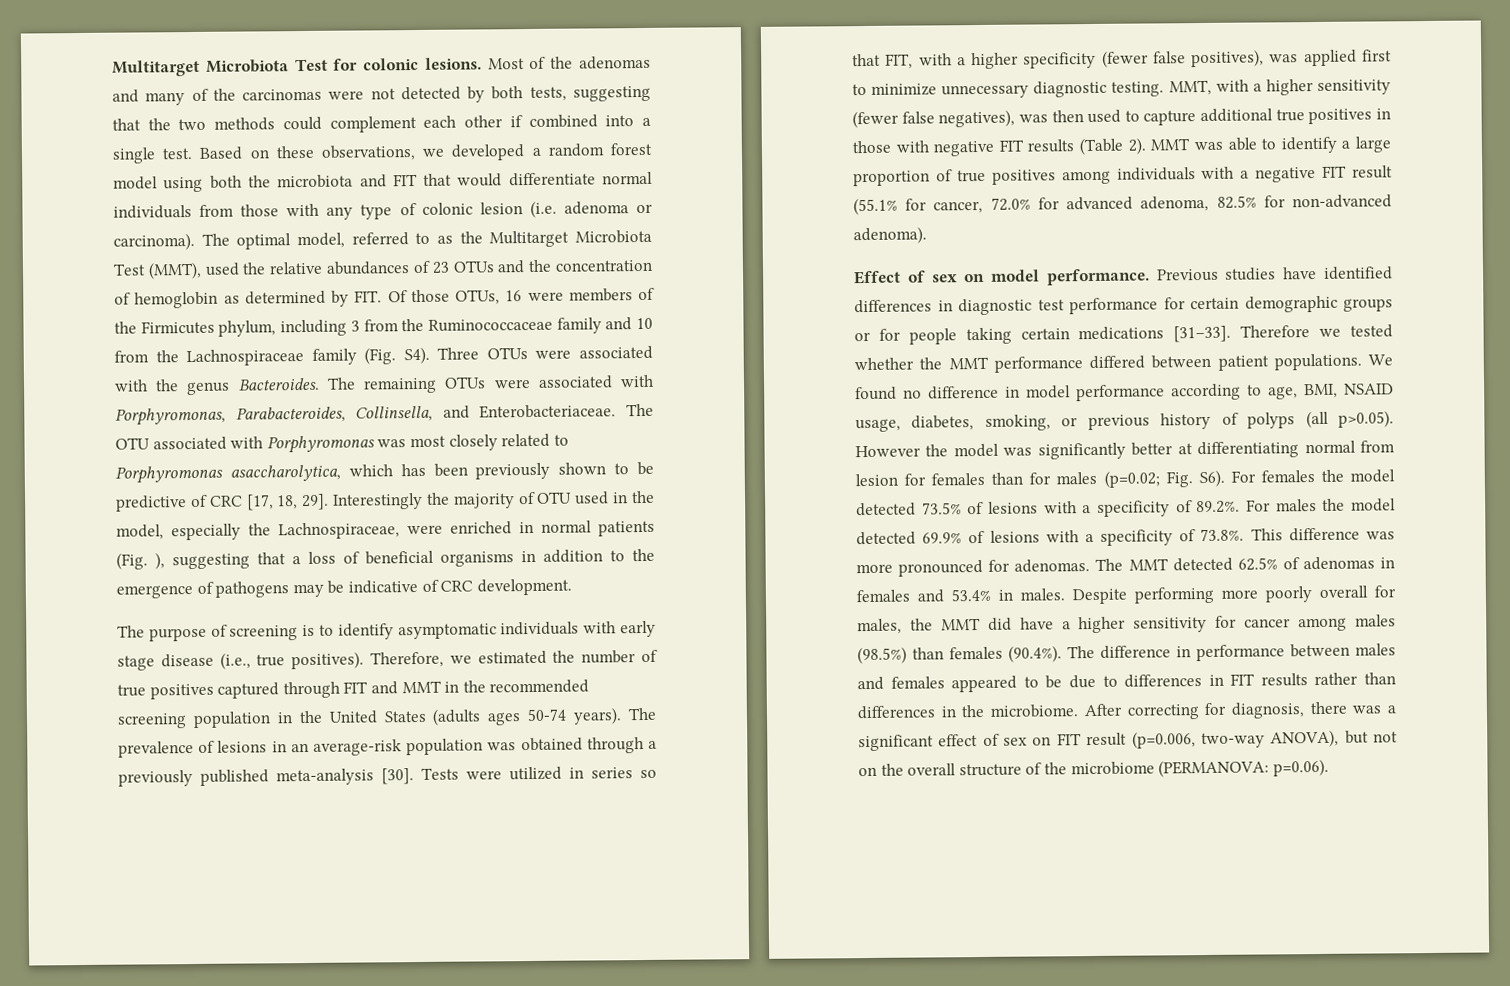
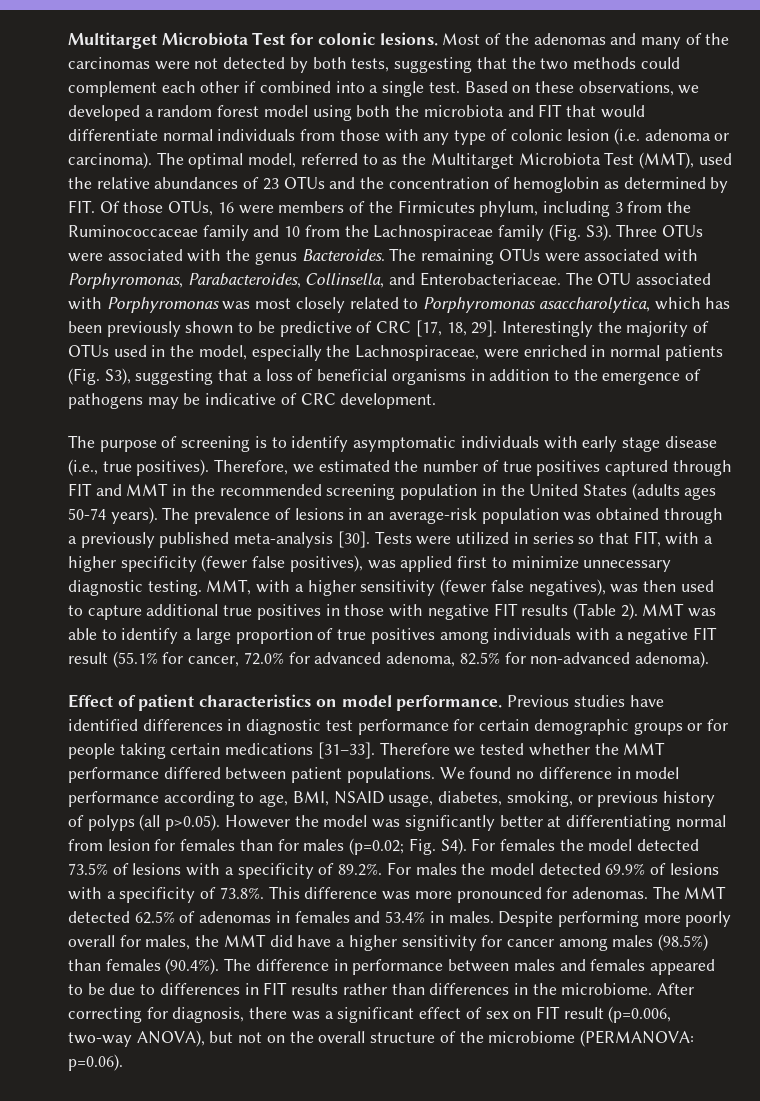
[403,346,430,365] S4). -> [585,224,612,241] S3).
[536,491,573,504] OTU -> [68,344,109,357] OTUs
[155,552,165,570] ), -> [104,368,131,385] S3),
[931,274,958,283] sex -> [138,694,312,711] patient characteristics
[1198,469,1225,488] S6). -> [440,838,467,855] S4).

